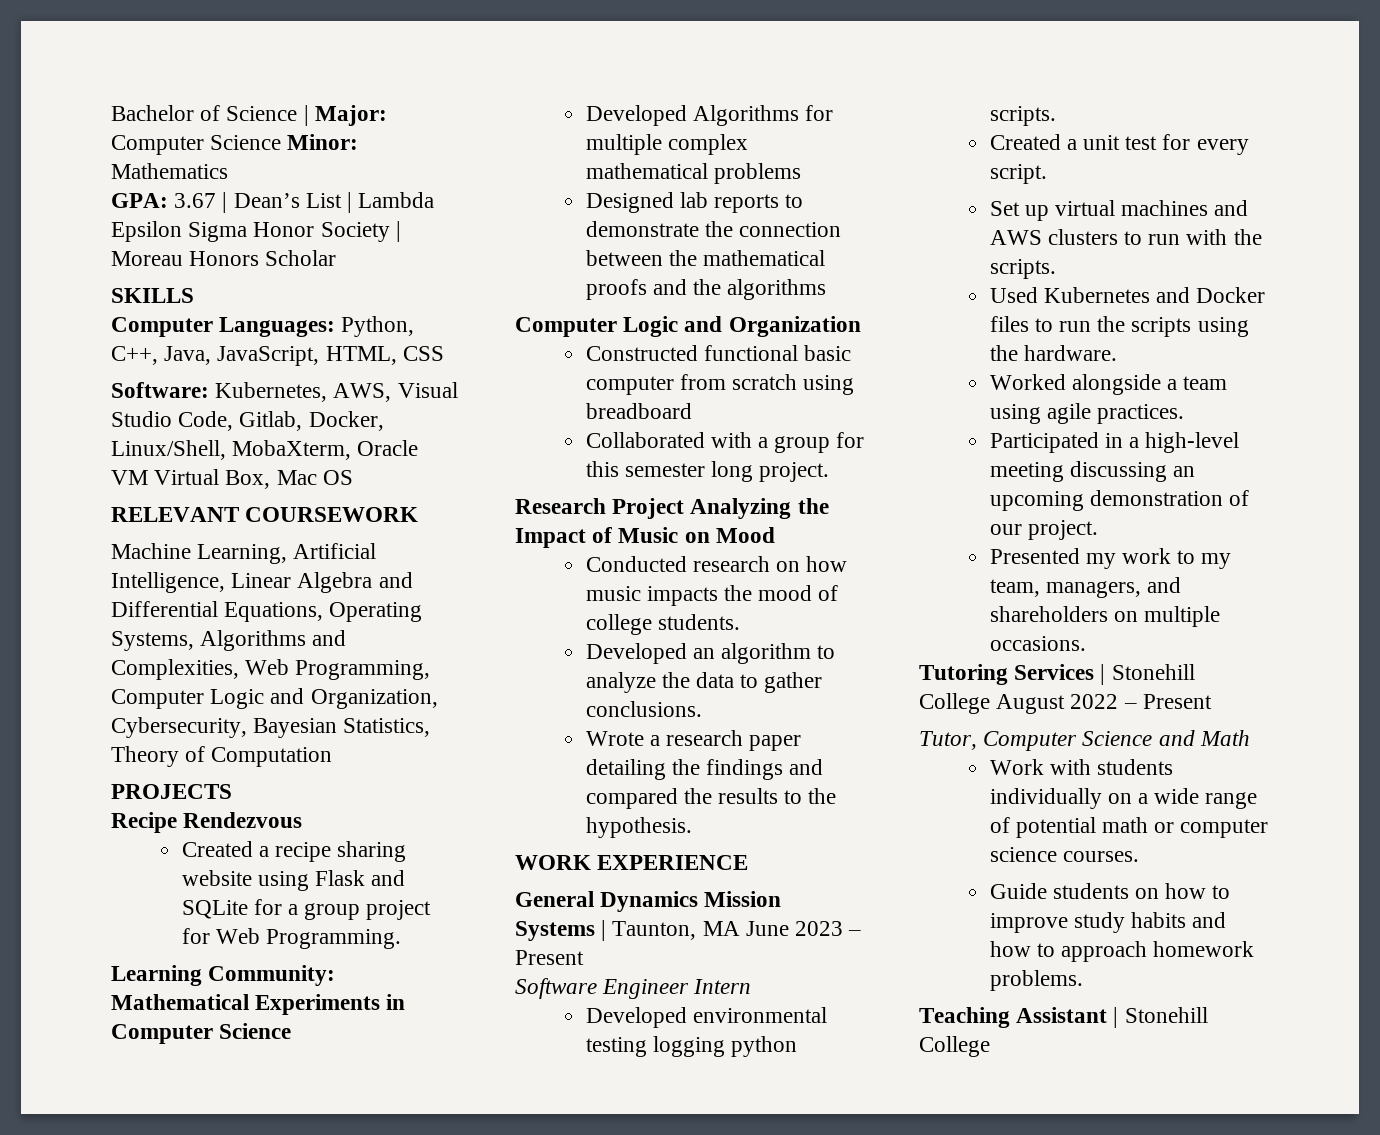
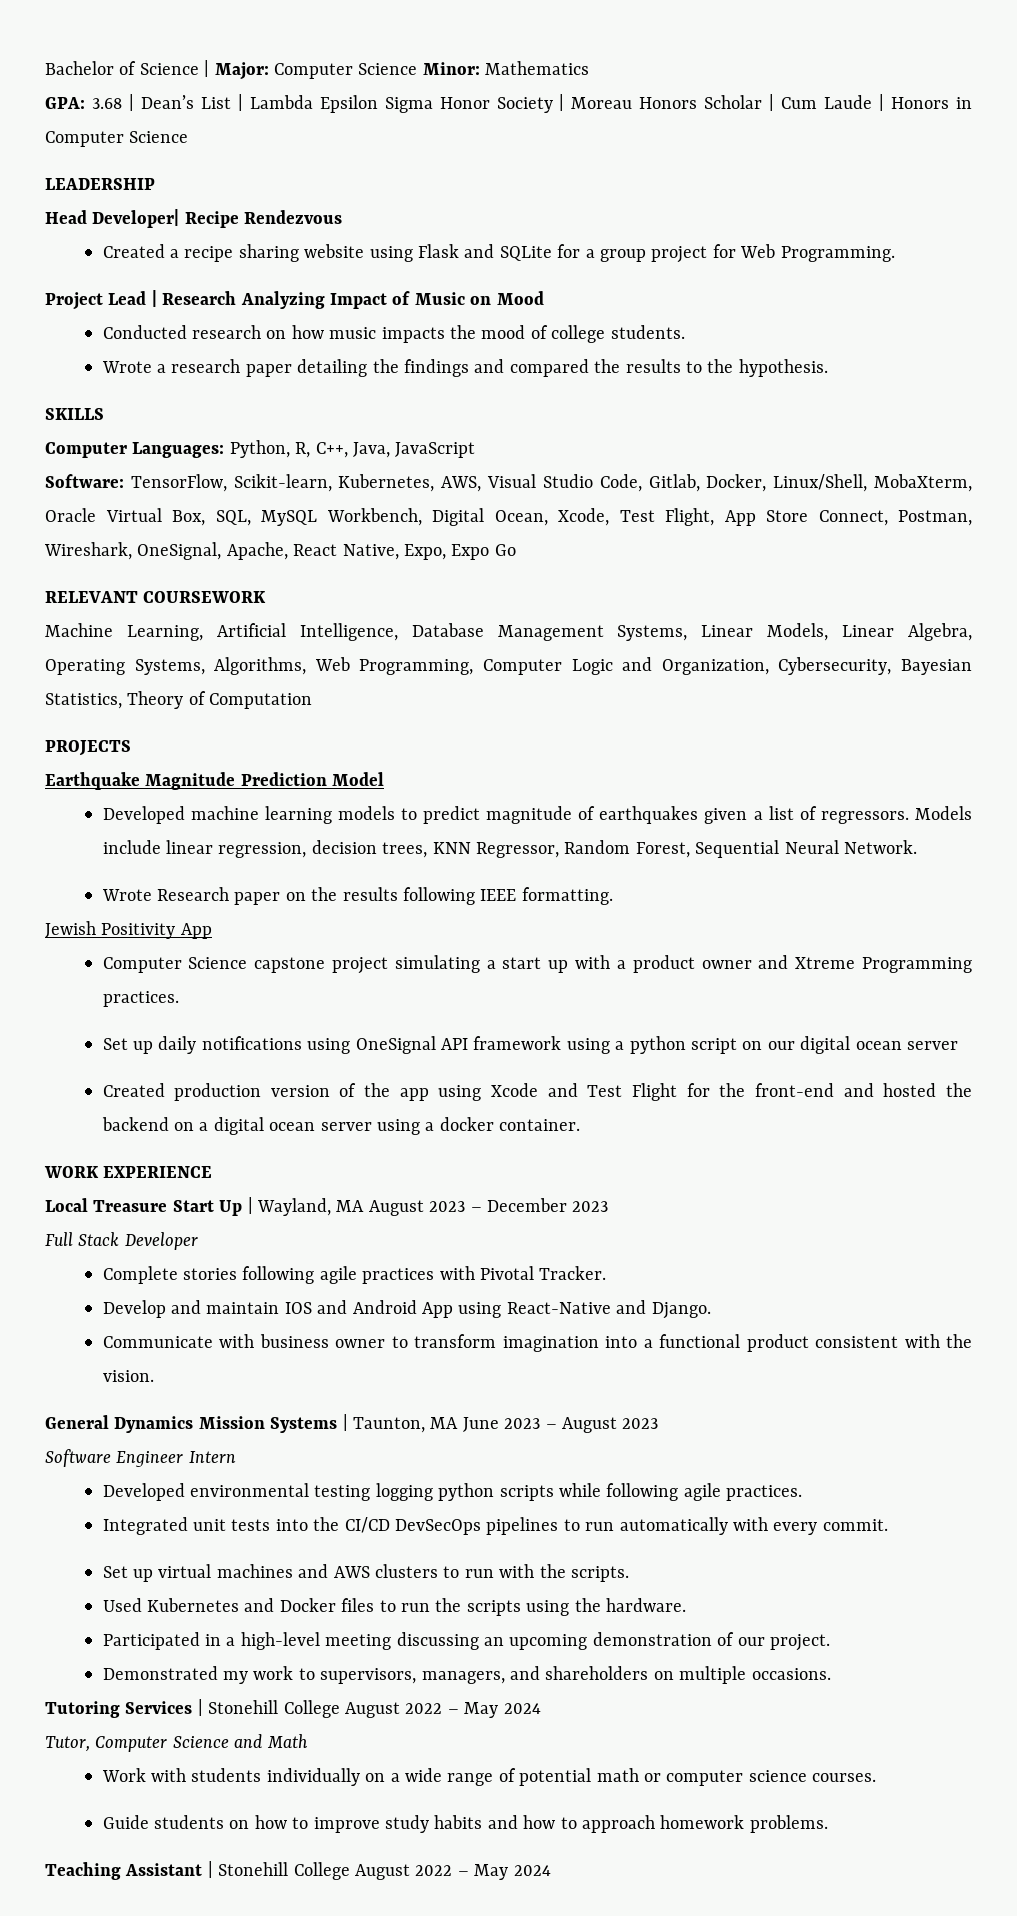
[174,193,217,208] 3.67 -> [91,98,122,109] 3.68
[111,288,194,303] [111,316,415,337] [111,346,444,366] [111,382,458,402] [111,411,384,431] [111,440,419,460] [111,469,353,489] [111,507,419,522] [111,543,377,564] [111,572,413,593] [111,601,423,622] [111,630,347,651] [111,659,431,680] [111,688,438,709] [111,717,431,738] [111,746,333,767] [111,784,232,799] // SKILLS // Computer Languages: Python, C++, Java, JavaScript, HTML, CSS // Software: Kubernetes, AWS, Visual Studio Code, Gitlab, Docker, Linux/Shell, MobaXterm, Oracle VM Virtual Box, Mac OS // RELEVANT COURSEWORK // Machine Learning, Artificial Intelligence, Linear Algebra and Differential Equations, Operating Systems, Algorithms and Complexities, Web Programming, Computer Logic and Organization, Cybersecurity, Bayesian Statistics, Theory of Computation // PROJECTS // -> [769,94,973,111] [45,131,189,147] [45,178,155,190] [45,209,180,228] | Cum Laude | Honors in Computer Science // LEADERSHIP // Head Developer|
[111,965,336,986] [111,994,406,1015] [111,1023,292,1044] [585,105,834,126] [585,134,748,155] [585,163,801,184] [585,192,804,213] [585,221,842,237] [585,250,826,266] [585,279,827,300] [515,316,861,337] [585,345,852,361] [585,374,855,395] [585,403,692,419] [585,432,865,453] [585,461,830,482] [515,498,829,519] Learning Community: Mathematical Experiments in Computer Science // Developed Algorithms for multiple complex mathematical problems // Designed lab reports to demonstrate the connection between the mathematical proofs and the algorithms // Computer Logic and Organization // Constructed functional basic computer from scratch using breadboard // Collaborated with a group for this semester long project. // Research Project Analyzing the -> [45,290,325,310] Project Lead | Research Analyzing
[585,643,836,664] [585,672,823,693] [585,701,702,717] // Developed an algorithm to analyze the data to gather conclusions. -> (685, 332) none
[515,855,749,870] WORK EXPERIENCE -> [45,408,104,420] [45,440,476,458] [45,474,973,492] [45,508,972,526] [44,542,516,560] [45,591,267,603] [45,623,972,641] [45,657,973,675] [45,691,313,709] [45,740,131,756] [45,772,385,790] [102,806,973,824] [102,840,917,858] [101,887,613,905] [45,921,212,939] [102,955,972,974] [102,991,179,1007] [102,1036,958,1054] [102,1083,972,1101] [101,1117,581,1135] [44,1166,213,1178] [45,1197,609,1216] [45,1232,198,1250] [102,1266,607,1284] [102,1300,711,1319] [102,1334,973,1352] [102,1370,154,1382] SKILLS // Computer Languages: Python, R, C++, Java, JavaScript // Software: TensorFlow, Scikit-learn, Kubernetes, AWS, Visual Studio Code, Gitlab, Docker, Linux/Shell, MobaXterm, Oracle Virtual Box, SQL, MySQL Workbench, Digital Ocean, Xcode, Test Flight, App Store Connect, Postman, Wireshark, OneSignal, Apache, React Native, Expo, Expo Go // RELEVANT COURSEWORK // Machine Learning, Artificial Intelligence, Database Management Systems, Linear Models, Linear Algebra, Operating Systems, Algorithms, Web Programming, Computer Logic and Organization, Cybersecurity, Bayesian Statistics, Theory of Computation // PROJECTS // Earthquake Magnitude Prediction Model // Developed machine learning models to predict magnitude of earthquakes given a list of regressors. Models include linear regression, decision trees, KNN Regressor, Random Forest, Sequential Neural Network. // Wrote Research paper on the results following IEEE formatting. // Jewish Positivity App // Computer Science capstone project simulating a start up with a product owner and Xtreme Programming practices. // Set up daily notifications using OneSignal API framework using a python script on our digital ocean server // Created production version of the app using Xcode and Test Flight for the front-end and hosted the backend on a digital ocean server using a docker container. // WORK EXPERIENCE // Local Treasure Start Up | Wayland, MA August 2023 – December 2023 // Full Stack Developer // Complete stories following agile practices with Pivotal Tracker. // Develop and maintain IOS and Android App using React-Native and Django. // Communicate with business owner to transform imagination into a functional product consistent with the vision.
[515,950,584,965] Present -> [561,1417,659,1433] August 2023
[989,106,1056,126] [989,134,1249,155] [989,164,1047,184] scripts. // Created a unit test for every script. -> [499,1483,803,1501] [102,1517,888,1535] scripts while following agile practices. // Integrated unit tests into the CI/CD DevSecOps pipelines to run automatically with every commit.
[989,374,1228,395] [989,403,1185,424] // Worked alongside a team using agile practices. -> (686, 1605) none
[989,548,1080,564] Presented -> [102,1666,218,1680] Demonstrated
[1201,553,1232,569] [989,579,1040,597] my team, -> [320,1668,417,1684] supervisors,
[1142,694,1212,709] Present -> [464,1702,541,1718] May 2024
(990, 1046) none -> [355,1864,551,1880] August 2022 – May 2024

